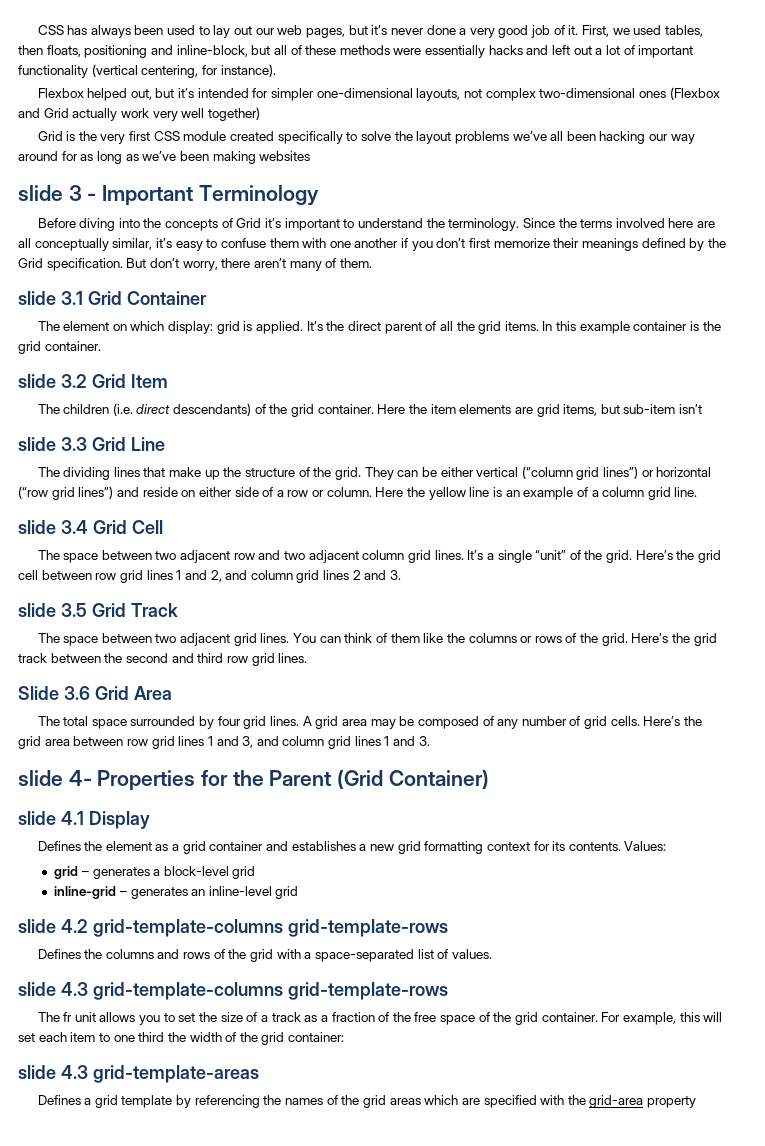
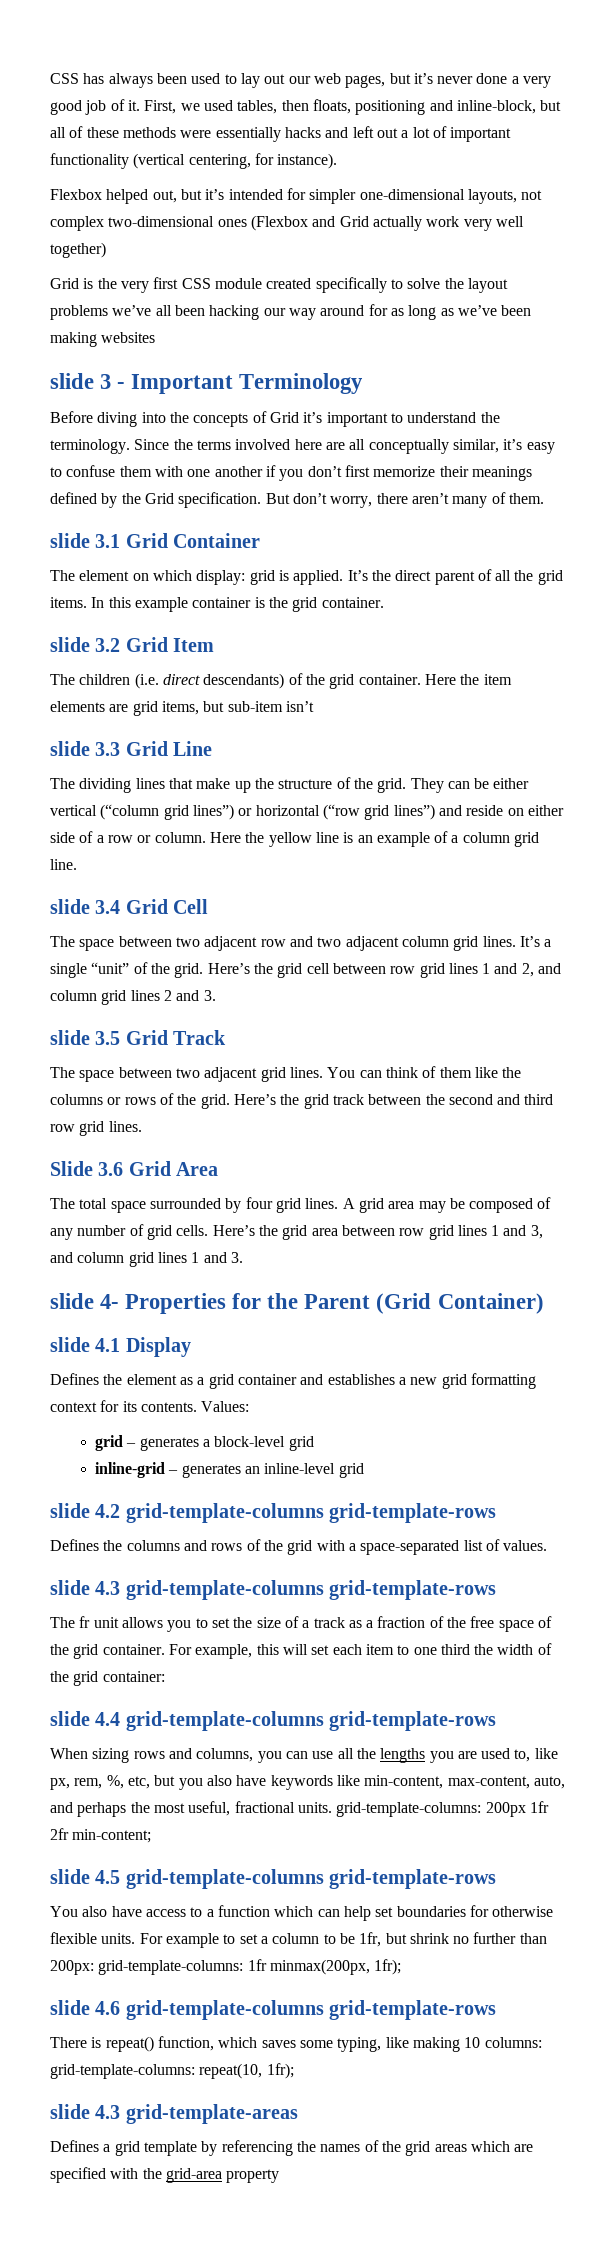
(345, 1037) none -> [50,1711,497,1731] [50,1748,558,1763] [50,1775,565,1790] [50,1801,549,1817] [50,1828,152,1843] [50,1869,497,1889] [50,1905,554,1921] [50,1932,547,1948] [50,1959,402,1975] [50,2000,497,2020] [50,2036,542,2052] [50,2063,294,2079] // slide 4.4 grid-template-columns grid-template-rows // When sizing rows and columns, you can use all the lengths you are used to, like px, rem, %, etc, but you also have keywords like min-content, max-content, auto, and perhaps the most useful, fractional units. grid-template-columns: 200px 1fr 2fr min-content; // slide 4.5 grid-template-columns grid-template-rows // You also have access to a function which can help set boundaries for otherwise flexible units. For example to set a column to be 1fr, but shrink no further than 200px: grid-template-columns: 1fr minmax(200px, 1fr); // slide 4.6 grid-template-columns grid-template-rows // There is repeat() function, which saves some typing, like making 10 columns: grid-template-columns: repeat(10, 1fr);

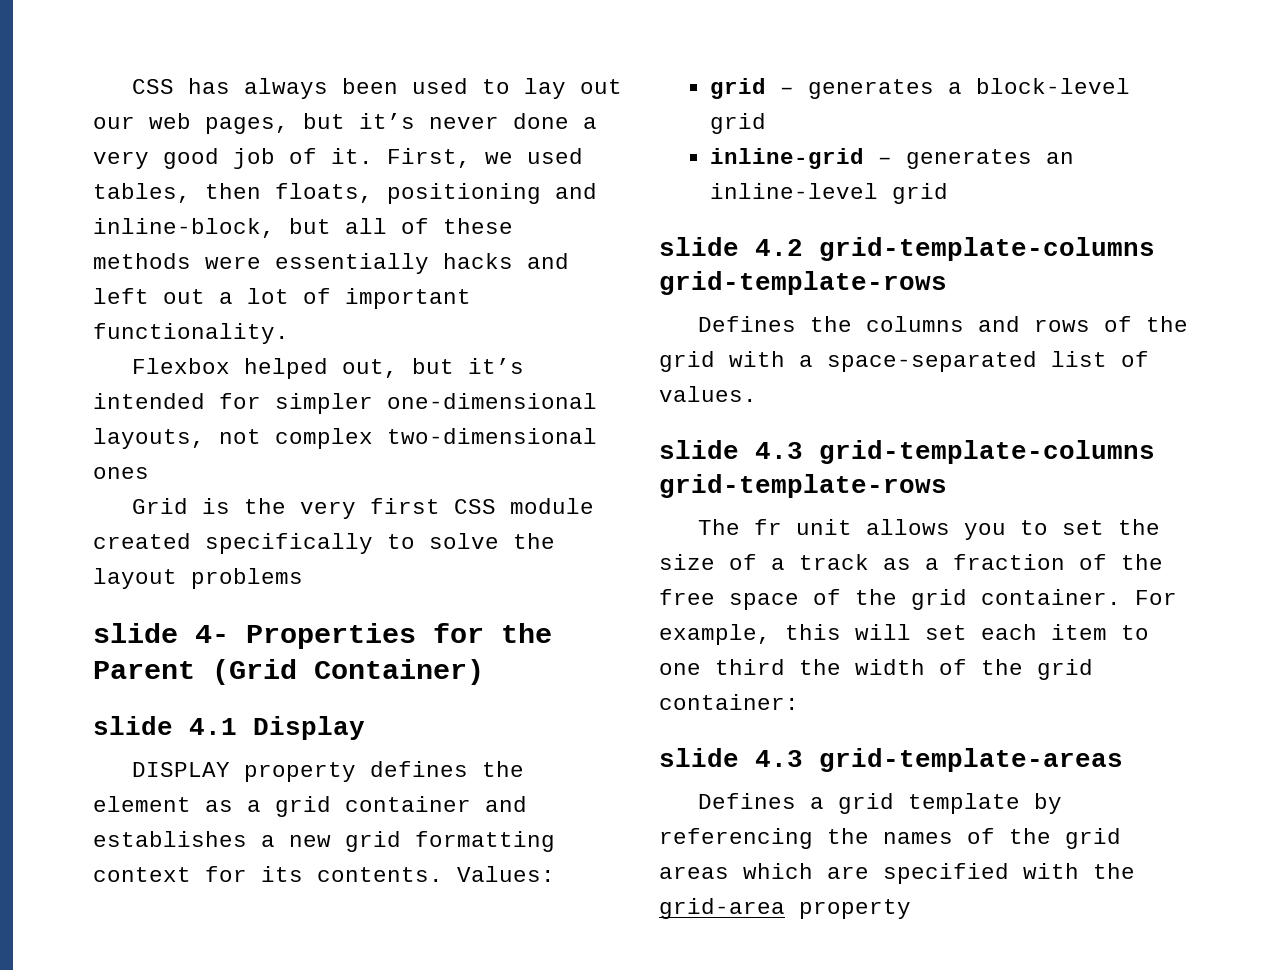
[50,153,338,169] functionality (vertical centering, for instance). -> [93,323,289,344] functionality.
[250,215,524,231] [50,242,106,258] (Flexbox and Grid actually work very well together) -> (149, 473) none
[112,304,532,320] [50,332,156,347] [50,373,364,394] [50,411,500,427] [50,439,555,454] [50,465,532,481] [50,492,544,508] [50,533,261,548] [50,569,563,585] [50,597,384,612] [50,637,215,652] [50,673,512,689] [50,701,314,716] [50,741,213,756] [50,777,530,793] [50,804,564,820] [50,831,540,847] [50,859,77,870] [50,899,209,914] [50,936,552,951] [50,962,562,978] [50,990,216,1005] [50,1030,227,1045] [50,1066,522,1082] [50,1093,554,1109] [50,1121,142,1136] [50,1161,219,1176] [50,1197,552,1213] [50,1224,543,1240] [50,1252,243,1267] we’ve all been hacking our way around for as long as we’ve been making websites // slide 3 - Important Terminology // Before diving into the concepts of Grid it’s important to understand the terminology. Since the terms involved here are all conceptually similar, it’s easy to confuse them with one another if you don’t first memorize their meanings defined by the Grid specification. But don’t worry, there aren’t many of them. // slide 3.1 Grid Container // The element on which display: grid is applied. It’s the direct parent of all the grid items. In this example container is the grid container. // slide 3.2 Grid Item // The children (i.e. direct descendants) of the grid container. Here the item elements are grid items, but sub-item isn’t // slide 3.3 Grid Line // The dividing lines that make up the structure of the grid. They can be either vertical (“column grid lines”) or horizontal (“row grid lines”) and reside on either side of a row or column. Here the yellow line is an example of a column grid line. // slide 3.4 Grid Cell // The space between two adjacent row and two adjacent column grid lines. It’s a single “unit” of the grid. Here’s the grid cell between row grid lines 1 and 2, and column grid lines 2 and 3. // slide 3.5 Grid Track // The space between two adjacent grid lines. You can think of them like the columns or rows of the grid. Here’s the grid track between the second and third row grid lines. // Slide 3.6 Grid Area // The total space surrounded by four grid lines. A grid area may be composed of any number of grid cells. Here’s the grid area between row grid lines 1 and 3, and column grid lines 1 and 3. -> (303, 578) none
[50,1373,99,1385] Defines -> [131,761,468,782] DISPLAY property defines
[50,1711,497,1731] [50,1748,558,1763] [50,1775,565,1790] [50,1801,549,1817] [50,1828,152,1843] [50,1869,497,1889] [50,1905,554,1921] [50,1932,547,1948] [50,1959,402,1975] [50,2000,497,2020] [50,2036,542,2052] [50,2063,294,2079] // slide 4.4 grid-template-columns grid-template-rows // When sizing rows and columns, you can use all the lengths you are used to, like px, rem, %, etc, but you also have keywords like min-content, max-content, auto, and perhaps the most useful, fractional units. grid-template-columns: 200px 1fr 2fr min-content; // slide 4.5 grid-template-columns grid-template-rows // You also have access to a function which can help set boundaries for otherwise flexible units. For example to set a column to be 1fr, but shrink no further than 200px: grid-template-columns: 1fr minmax(200px, 1fr); // slide 4.6 grid-template-columns grid-template-rows // There is repeat() function, which saves some typing, like making 10 columns: grid-template-columns: repeat(10, 1fr); -> (799, 702) none

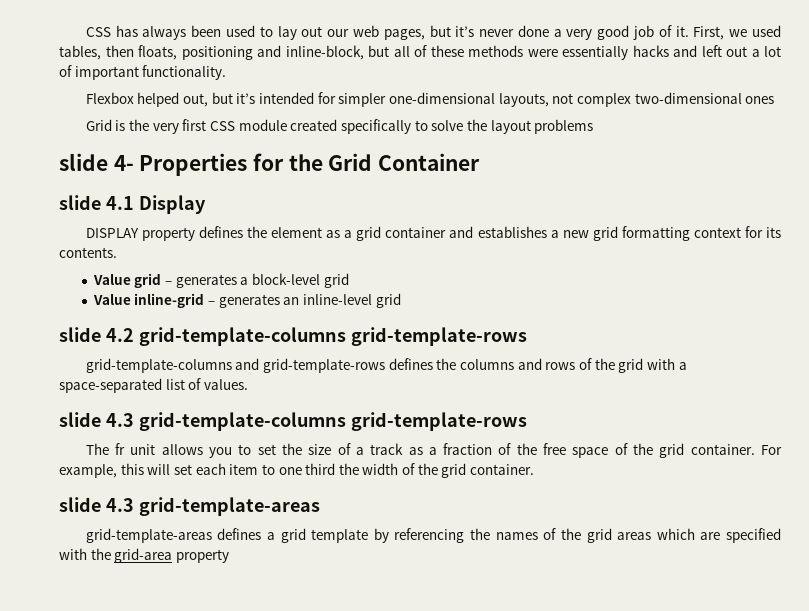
[93,659,484,685] Parent (Grid Container) -> [328,153,481,171] Grid Container
[457,866,555,882] Values: // -> [92,274,131,285] // Value
(767, 123) none -> [92,294,131,305] Value
[697,316,796,332] Defines -> [85,358,433,373] grid-template-columns and grid-template-rows defines
[659,694,799,710] container: -> [470,464,535,475] container.
[697,793,796,809] Defines -> [85,528,262,543] grid-template-areas defines

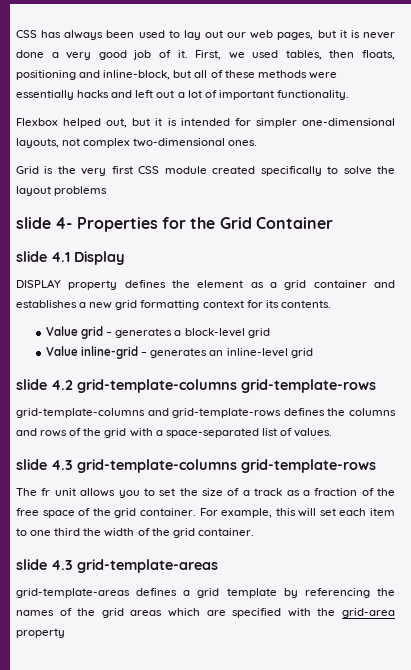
[455,26,475,37] it’s -> [339,30,360,38] it is
[236,93,256,104] it’s -> [155,118,177,126] it is
[745,96,775,104] ones -> [228,140,258,146] ones.

